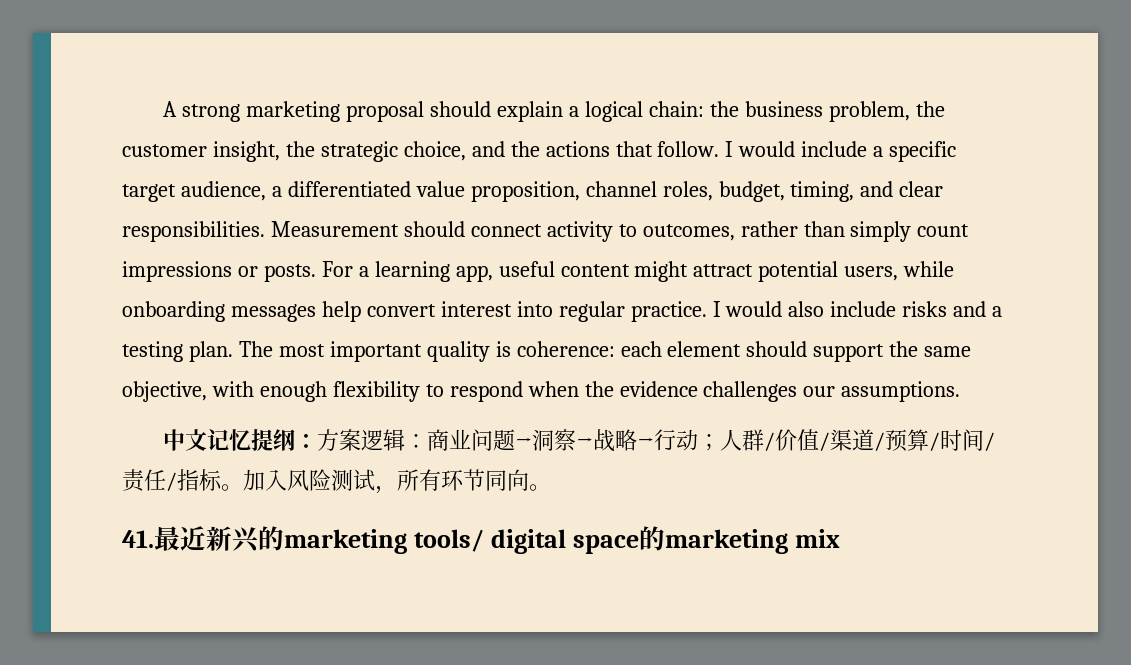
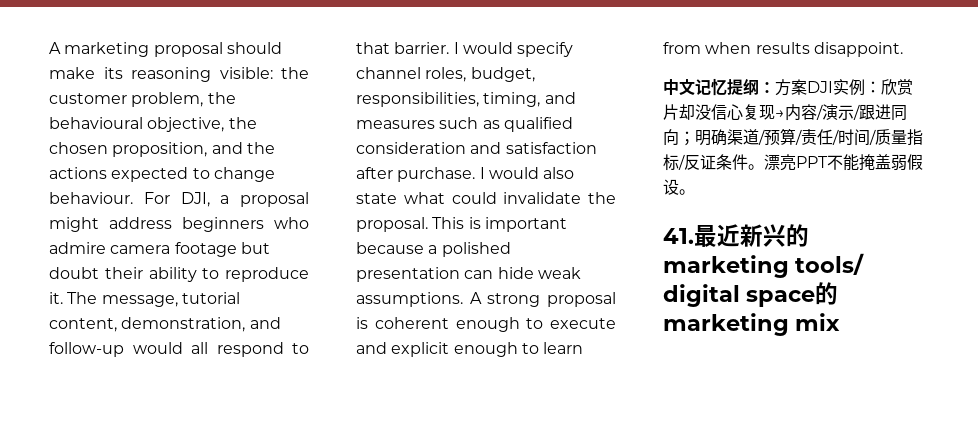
[163,101,241,122] A strong -> [49,42,61,54] A
[497,101,945,122] [122,141,957,162] [122,181,580,202] explain a logical chain: the business problem, the customer insight, the strategic choice, and the actions that follow. I would include a specific target audience, a differentiated value proposition, -> [49,67,309,82] [49,92,236,107] [49,117,257,132] [49,142,275,157] [49,167,275,182] [49,192,309,207] [49,217,309,232] [49,242,270,257] [49,267,309,282] [49,292,240,307] [49,317,281,332] [49,342,309,357] [356,42,574,57] make its reasoning visible: the customer problem, the behavioural objective, the chosen proposition, and the actions expected to change behaviour. For DJI, a proposal might address beginners who admire camera footage but doubt their ability to reproduce it. The message, tutorial content, demonstration, and follow-up would all respond to that barrier. I would specify
(785, 191) none -> [356,92,479,107] responsibilities,
[899,181,944,197] [122,221,970,242] [122,261,955,282] [122,301,1003,322] [122,341,972,362] [122,381,961,402] clear responsibilities. Measurement should connect activity to outcomes, rather than simply count impressions or posts. For a learning app, useful content might attract potential users, while onboarding messages help convert interest into regular practice. I would also include risks and a testing plan. The most important quality is coherence: each element should support the same objective, with enough flexibility to respond when the evidence challenges our assumptions. -> [356,117,573,132] [356,142,597,154] [356,167,575,182] [356,192,616,204] [356,217,567,232] [356,242,511,257] [356,267,581,282] [356,292,616,307] [356,317,616,332] [356,342,584,357] [663,42,903,57] measures such as qualified consideration and satisfaction after purchase. I would also state what could invalidate the proposal. This is important because a polished presentation can hide weak assumptions. A strong proposal is coherent enough to execute and explicit enough to learn from when results disappoint.
[361,429,996,452] [122,469,529,494] 逻辑：商业问题→洞察→战略→行动；人群/价值/渠道/预算/时间/责任/指标。加入风险测试，所有环节同向 -> [807,79,913,96] [663,104,907,121] [663,128,923,146] [663,154,923,171] [663,179,679,195] DJI实例：欣赏片却没信心复现→内容/演示/跟进同向；明确渠道/预算/责任/时间/质量指标/反证条件。漂亮PPT不能掩盖弱假设

